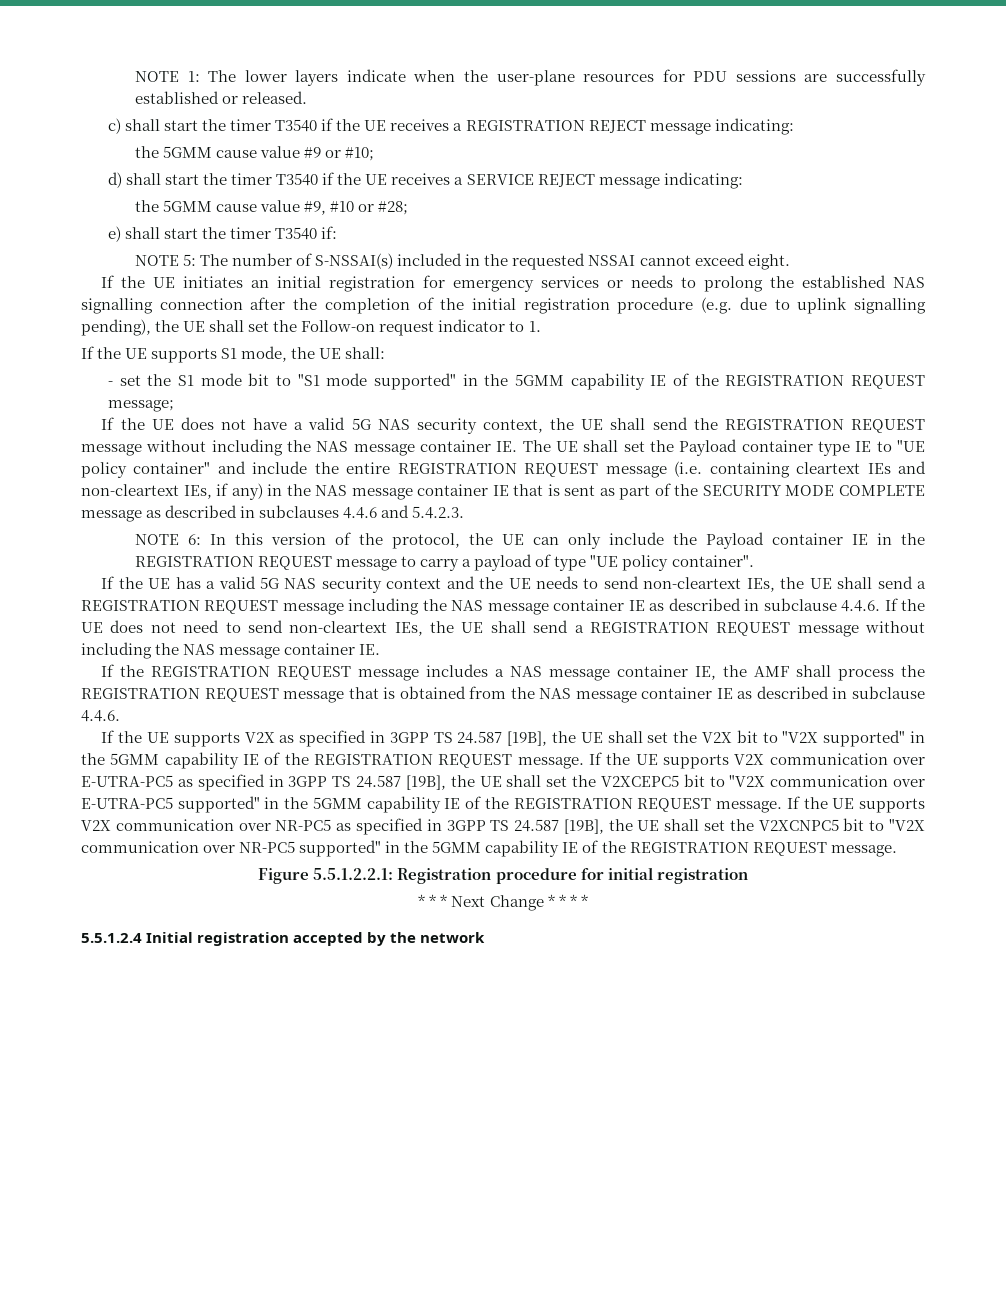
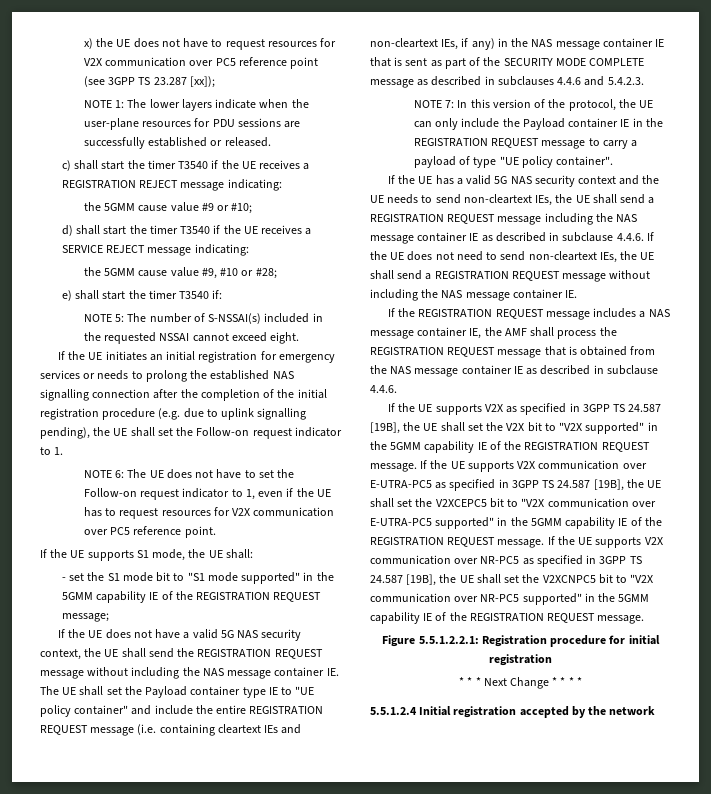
(134, 76) none -> [83,38,337,50] [83,57,319,69] [83,76,215,88] x) the UE does not have to request resources for V2X communication over PC5 reference point (see 3GPP TS 23.287 [xx]); //
(541, 326) none -> [83,469,295,479] [83,488,331,500] [83,507,335,519] [83,526,216,538] // NOTE 6: The UE does not have to set the Follow-on request indicator to 1, even if the UE has to request resources for V2X communication over PC5 reference point.
[187,534,201,545] 6: -> [445,100,455,108] 7:

